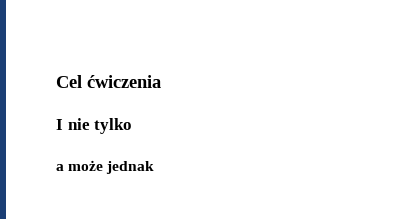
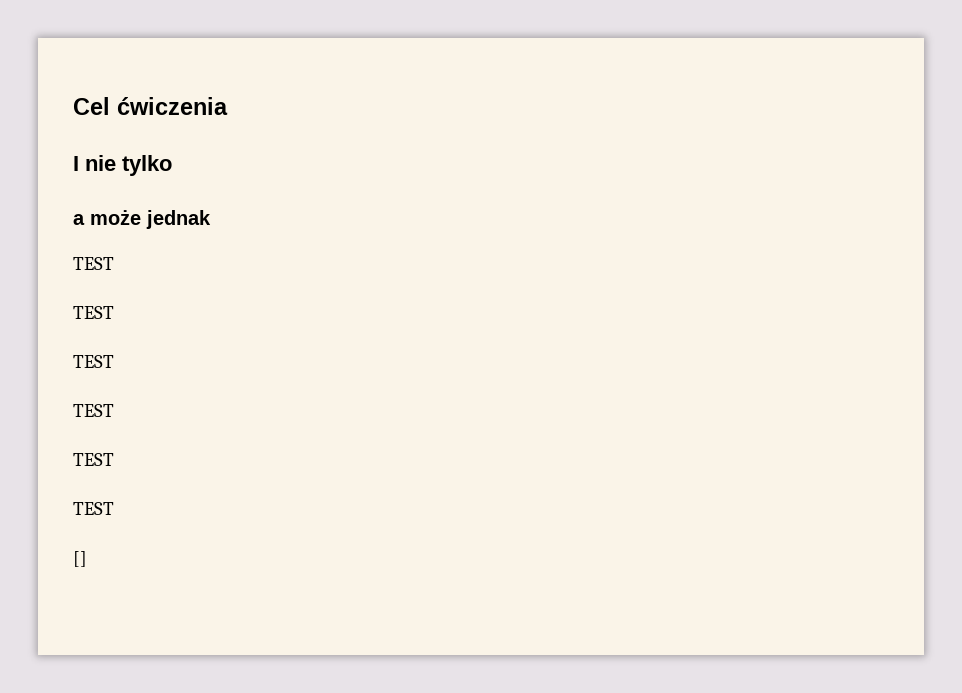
(155, 167) none -> [73,257,114,270] [73,306,114,319] [73,355,114,368] [73,404,114,417] [73,453,114,466] [73,502,114,515] [73,551,87,567] // TEST // TEST // TEST // TEST // TEST // TEST // []

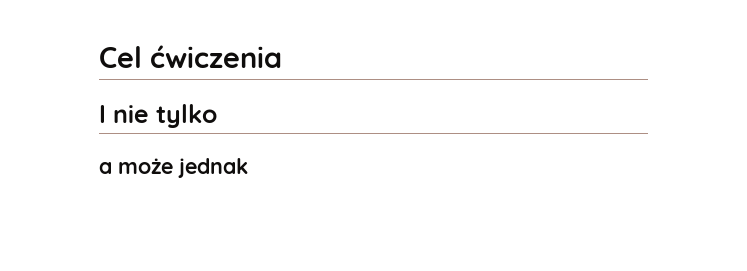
[73,257,114,270] [73,306,114,319] [73,355,114,368] [73,404,114,417] [73,453,114,466] [73,502,114,515] [73,551,87,567] // TEST // TEST // TEST // TEST // TEST // TEST // [] -> (248, 168) none

